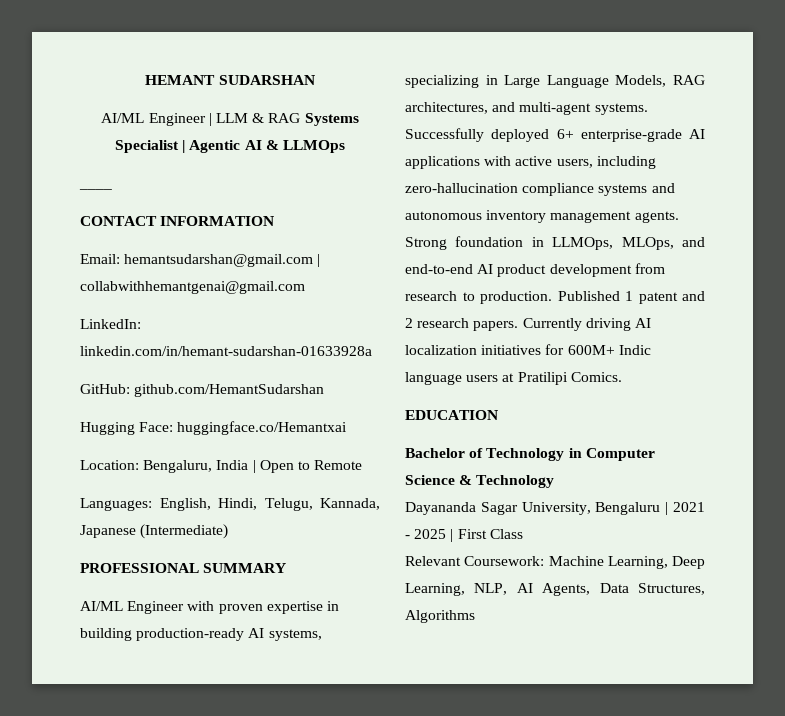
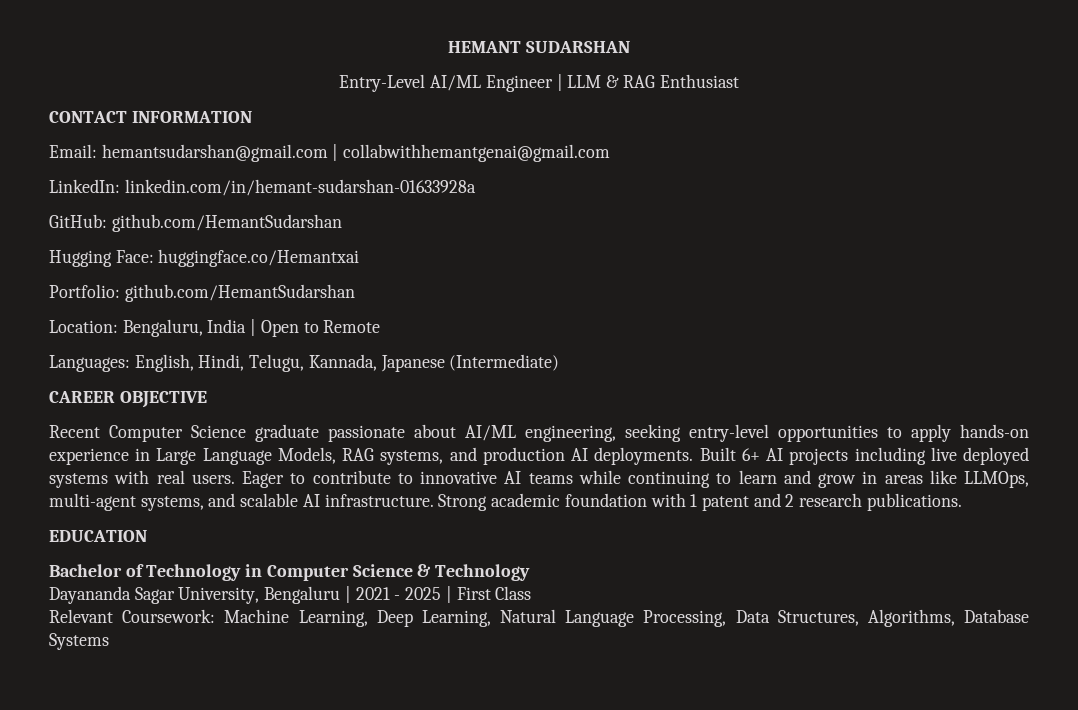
(315, 80) none -> [339,74,426,92] Entry-Level
[304,113,359,126] [115,140,345,153] [79,188,112,190] Systems Specialist | Agentic AI & LLMOps // ____ -> [659,74,739,88] Enthusiast
(348, 428) none -> [49,284,355,302] // Portfolio: github.com/HemantSudarshan
[80,563,287,573] [80,601,339,614] [80,628,322,641] [405,75,479,88] PROFESSIONAL SUMMARY // AI/ML Engineer with proven expertise in building production-ready AI systems, specializing -> [49,391,207,408] [49,424,1029,442] [49,448,129,465] CAREER OBJECTIVE // Recent Computer Science graduate passionate about AI/ML engineering, seeking entry-level opportunities to apply hands-on experience
[405,102,648,115] [405,128,705,142] [405,156,656,169] [405,183,675,196] [405,210,679,223] [405,236,705,250] [405,263,665,277] [405,291,620,304] architectures, and multi-agent systems. Successfully deployed 6+ enterprise-grade AI applications with active users, including zero-hallucination compliance systems and autonomous inventory management agents. Strong foundation in LLMOps, MLOps, and end-to-end AI product development from research to production. Published -> [380,447,1030,465] [49,470,1029,488] [49,493,686,511] systems, and production AI deployments. Built 6+ AI projects including live deployed systems with real users. Eager to contribute to innovative AI teams while continuing to learn and grow in areas like LLMOps, multi-agent systems, and scalable AI infrastructure. Strong academic foundation with
[473,318,651,331] [405,344,651,355] [405,372,622,385] papers. Currently driving AI localization initiatives for 600M+ Indic language users at Pratilipi Comics. -> [866,493,962,511] publications.
[474,583,705,596] [405,610,475,623] NLP, AI Agents, Data Structures, Algorithms -> [500,609,1029,627] [49,633,109,650] Natural Language Processing, Data Structures, Algorithms, Database Systems

